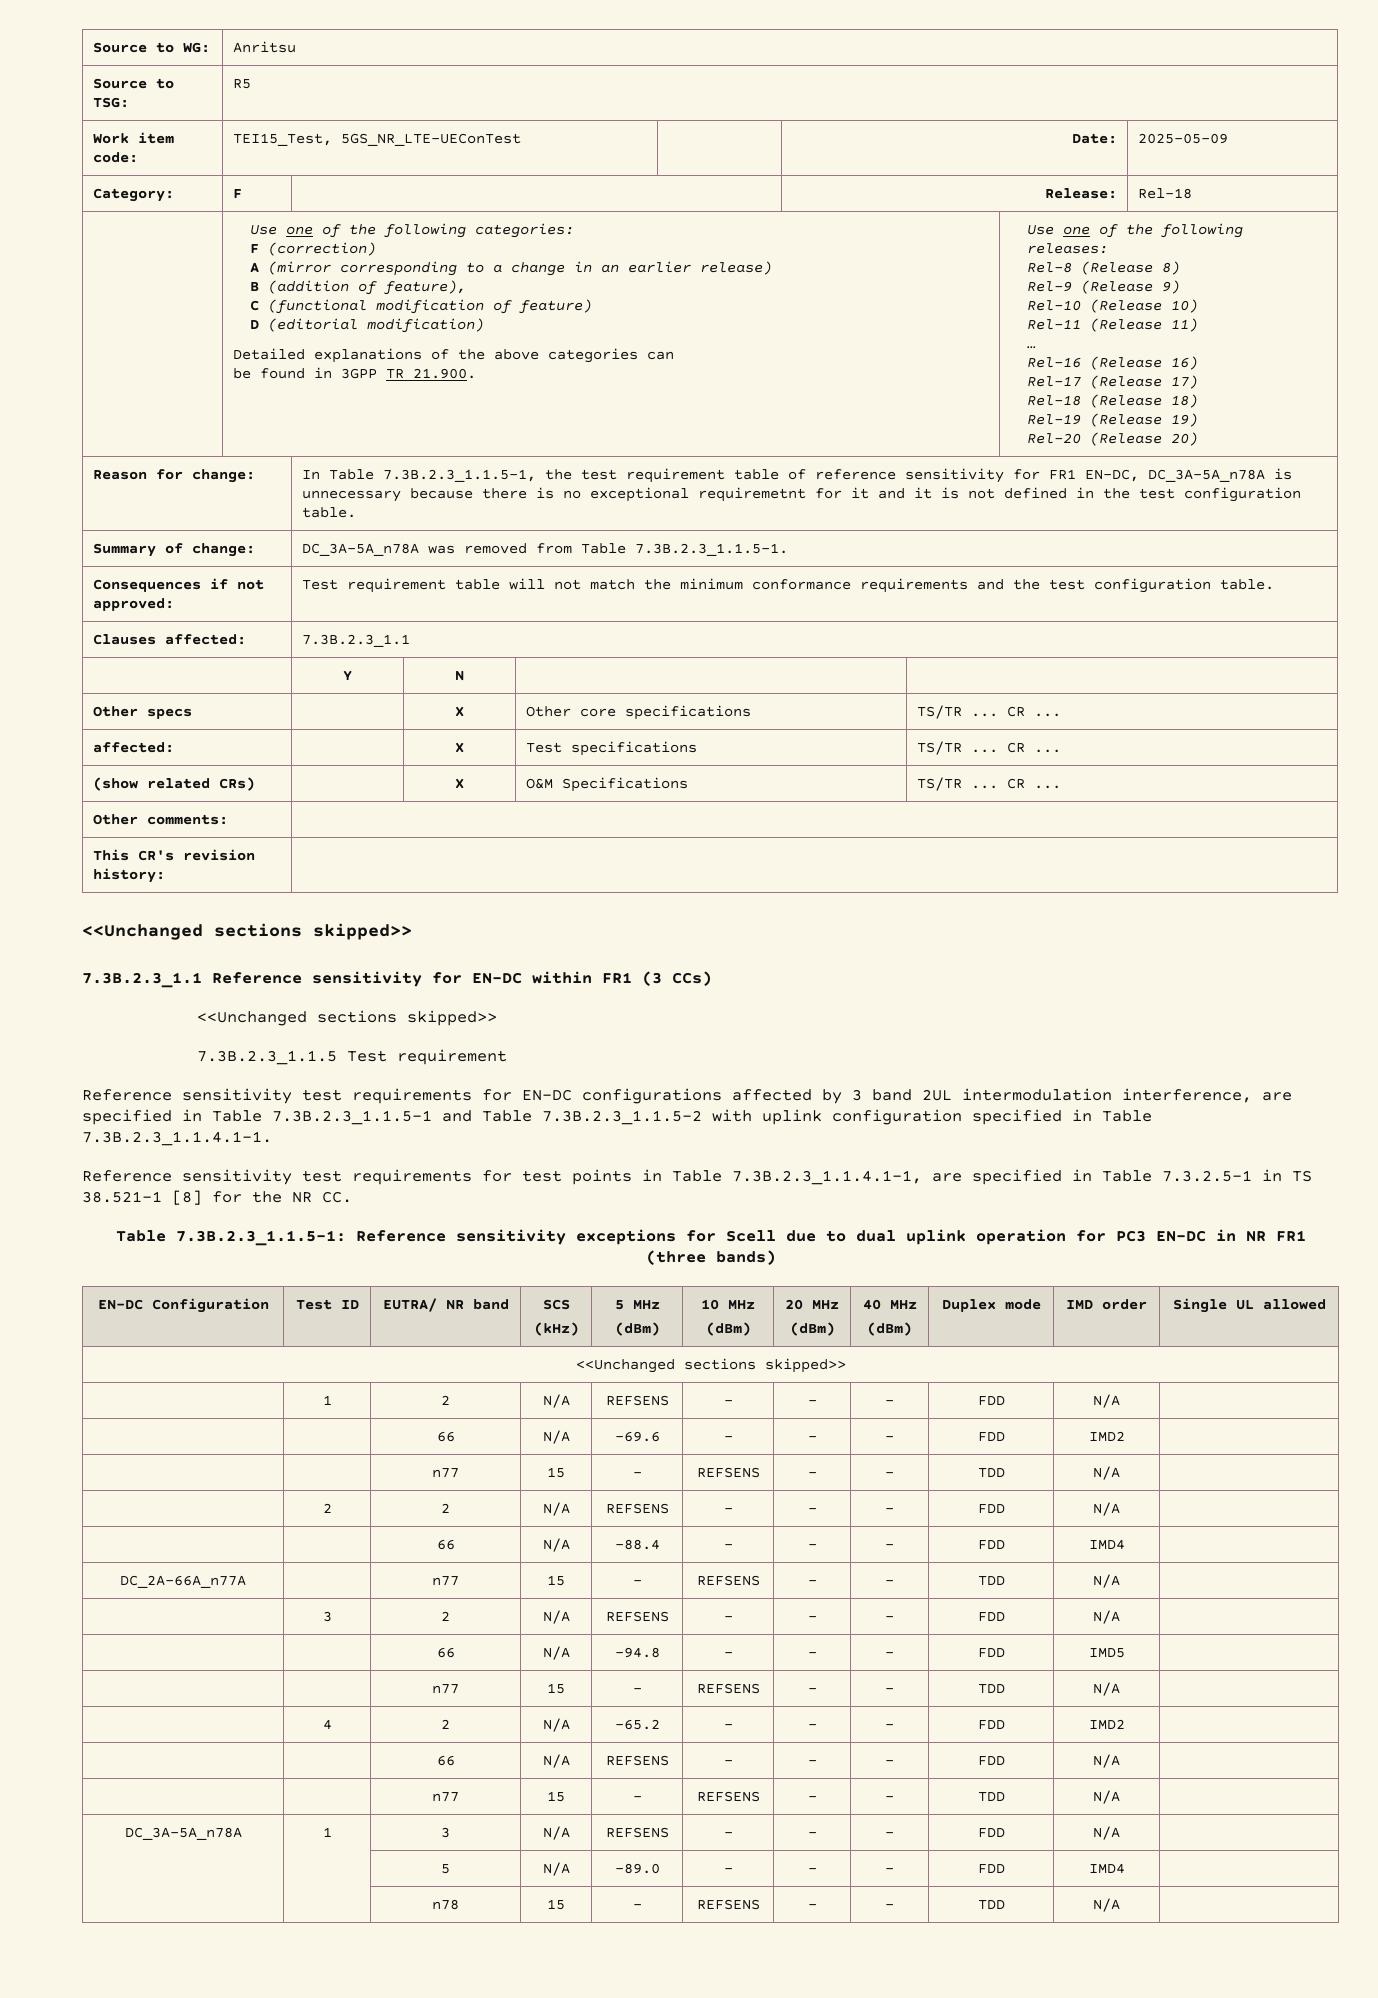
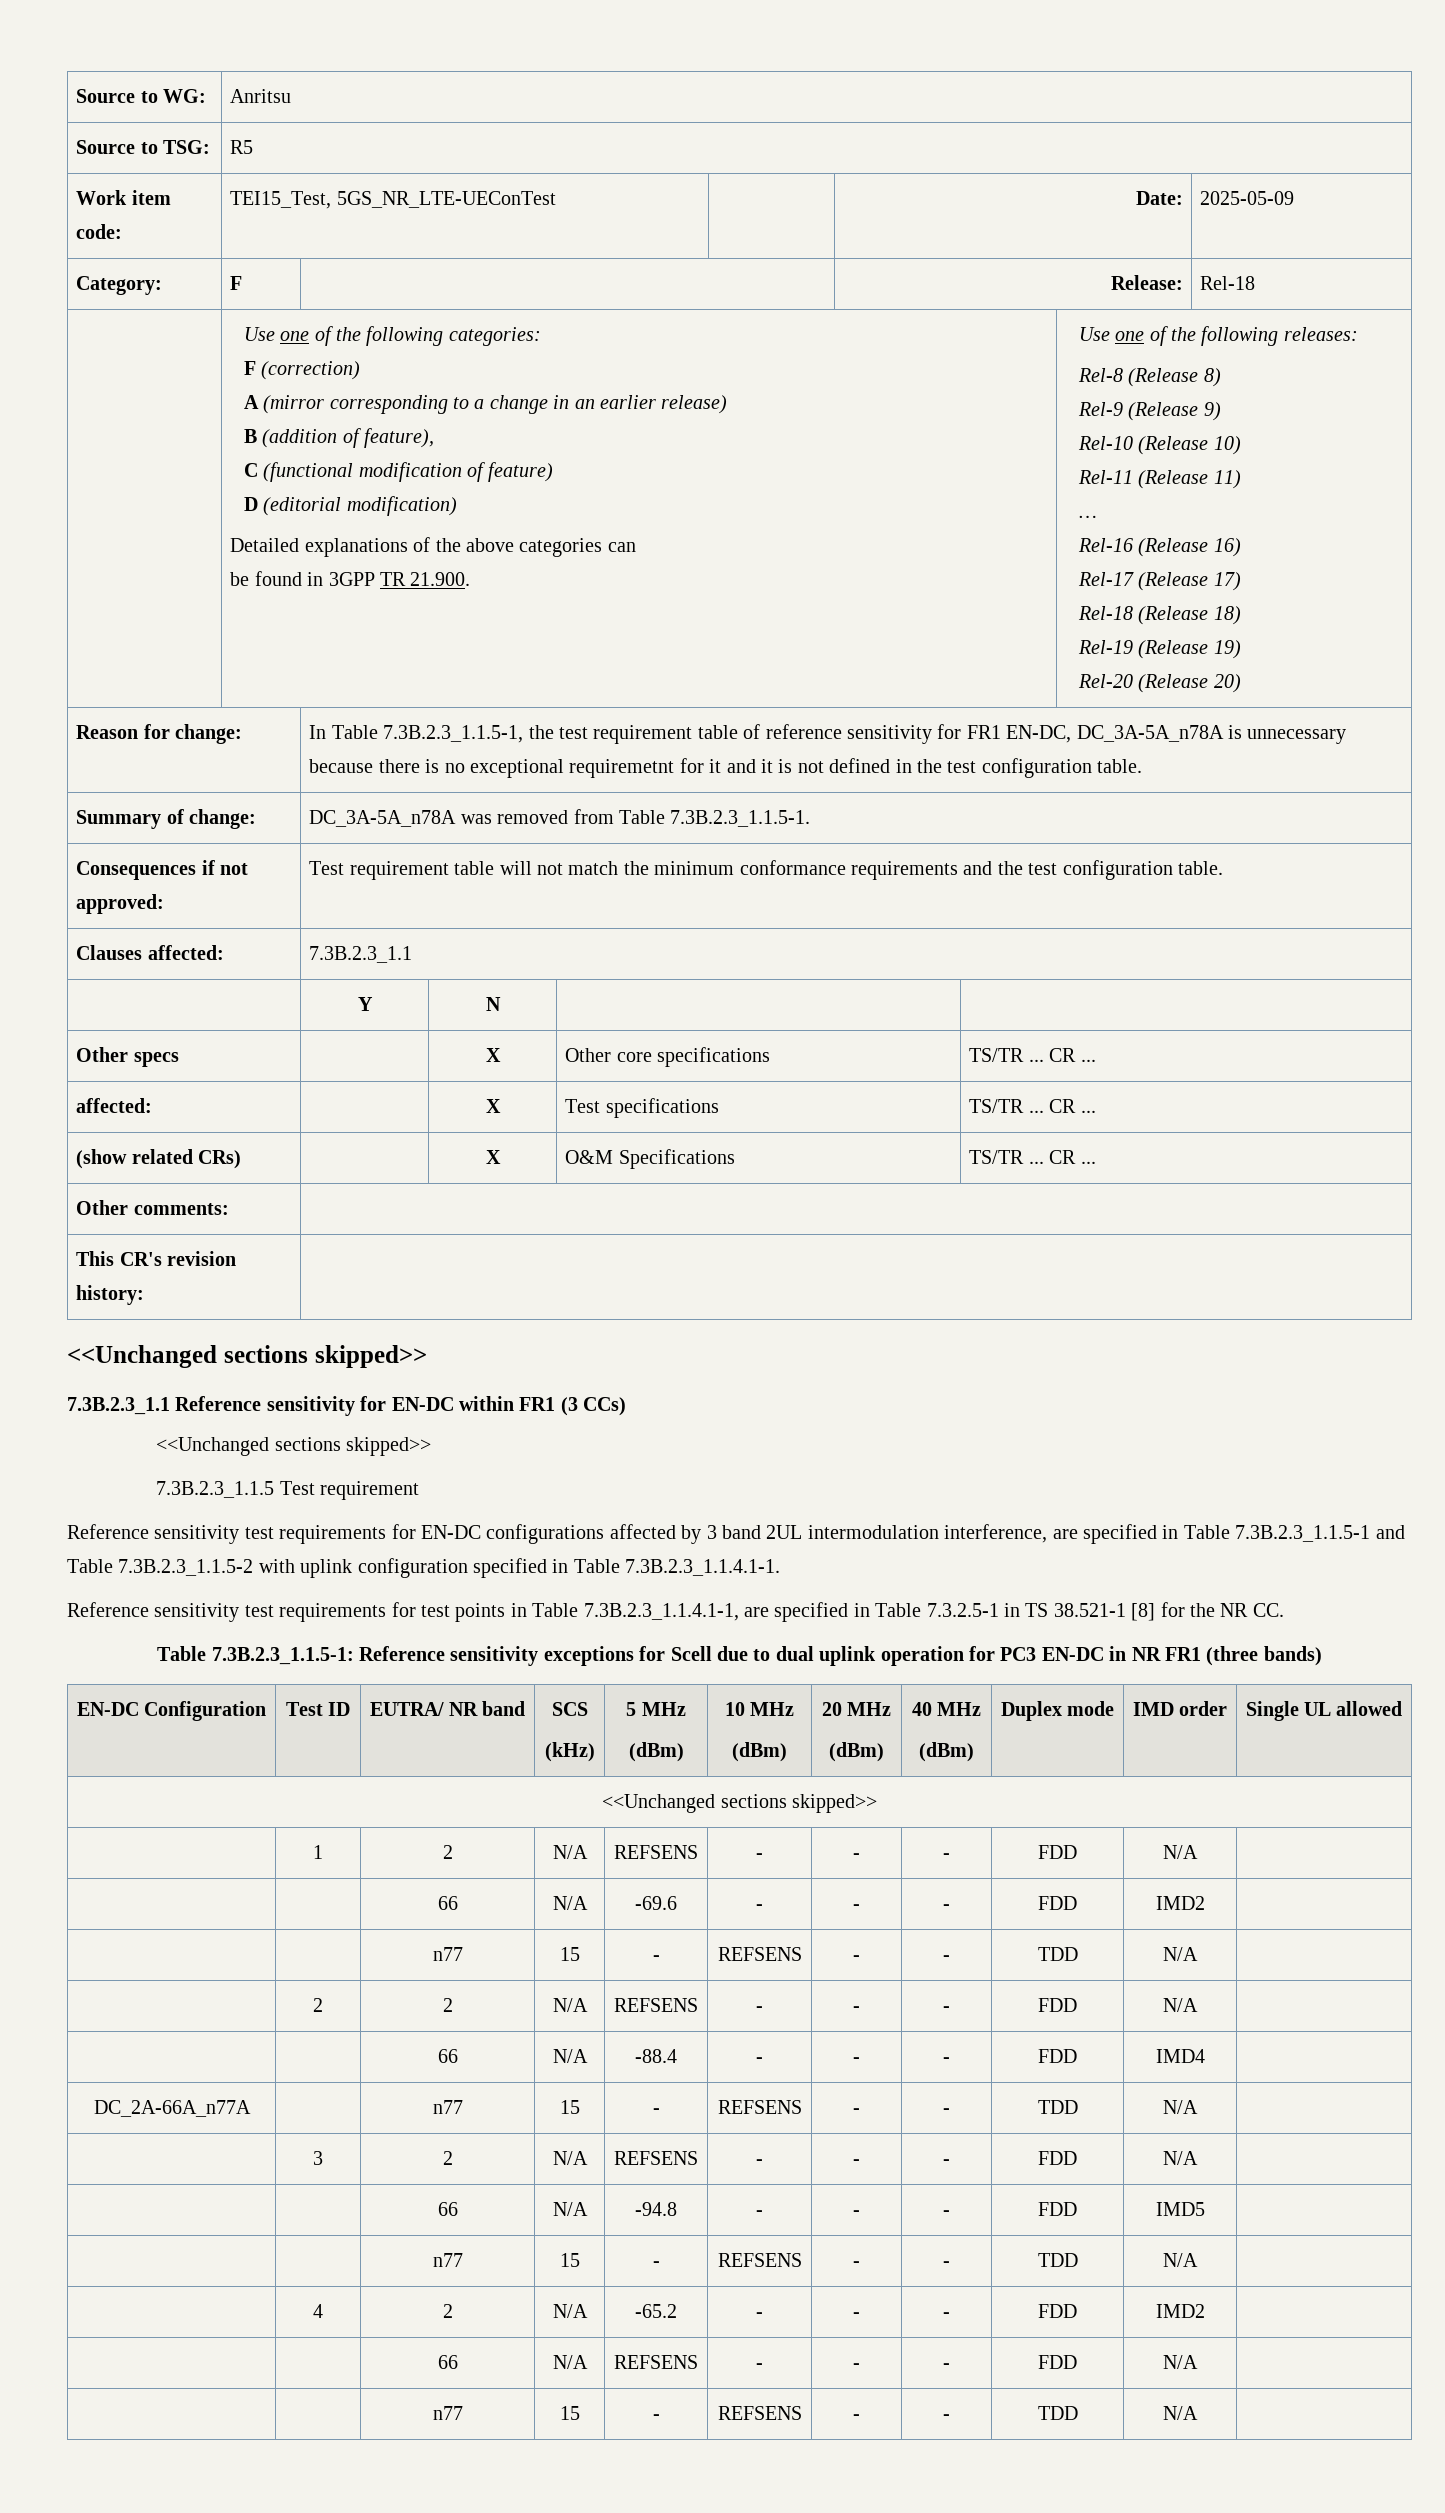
[124,1827,242,1840] [322,1827,332,1837] [441,1827,450,1838] [542,1826,570,1840] [605,1827,669,1838] [723,1832,733,1837] [807,1832,817,1837] [885,1832,894,1837] [977,1828,1005,1838] [1093,1826,1120,1840] [441,1864,450,1874] [542,1862,570,1876] [614,1863,660,1874] [723,1868,733,1873] [807,1868,817,1873] [885,1868,894,1873] [977,1864,1005,1874] [1088,1863,1125,1874] [432,1899,459,1910] [547,1899,565,1910] [632,1904,642,1909] [696,1899,760,1910] [807,1904,817,1909] [885,1904,894,1909] [977,1900,1005,1910] [1093,1898,1120,1912] // DC_3A-5A_n78A | 1 | 3 | N/A | REFSENS | - | - | - | FDD | N/A | // | | 5 | N/A | -89.0 | - | - | - | FDD | IMD4 | // | | n78 | 15 | - | REFSENS | - | - | TDD | N/A | -> (1198, 2413) none

